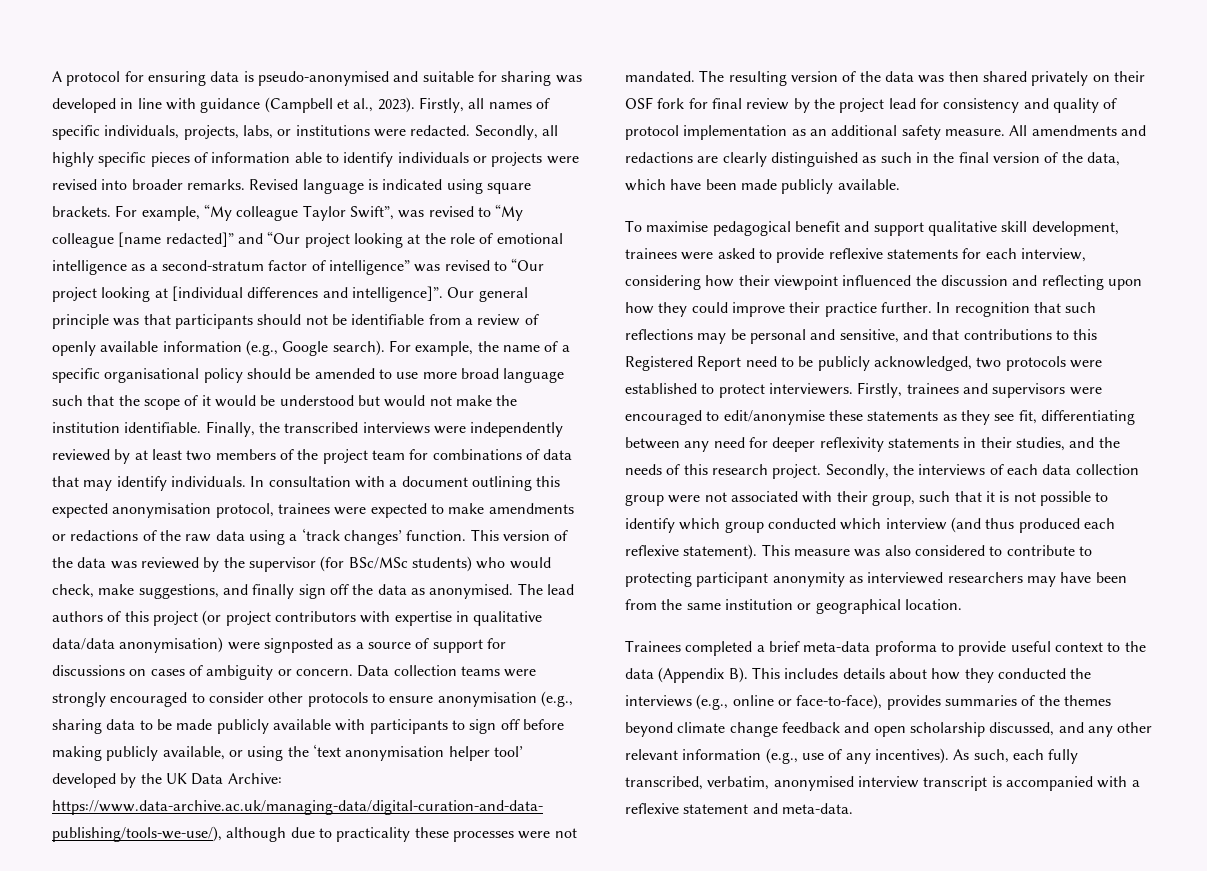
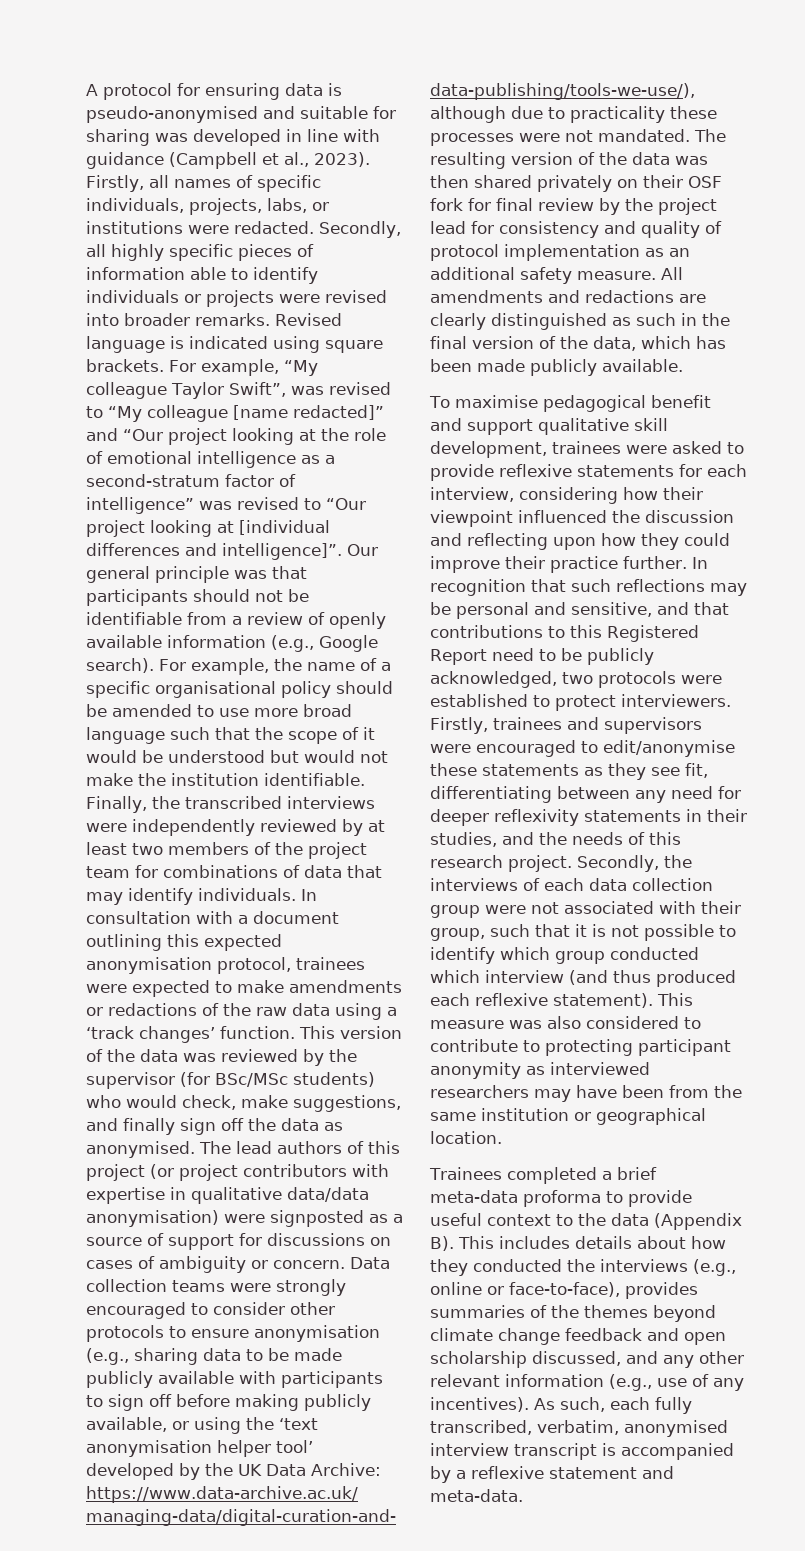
[670,179,702,190] have -> [696,336,726,349] has
[1097,776,1128,788] with -> [430,1466,451,1483] by

